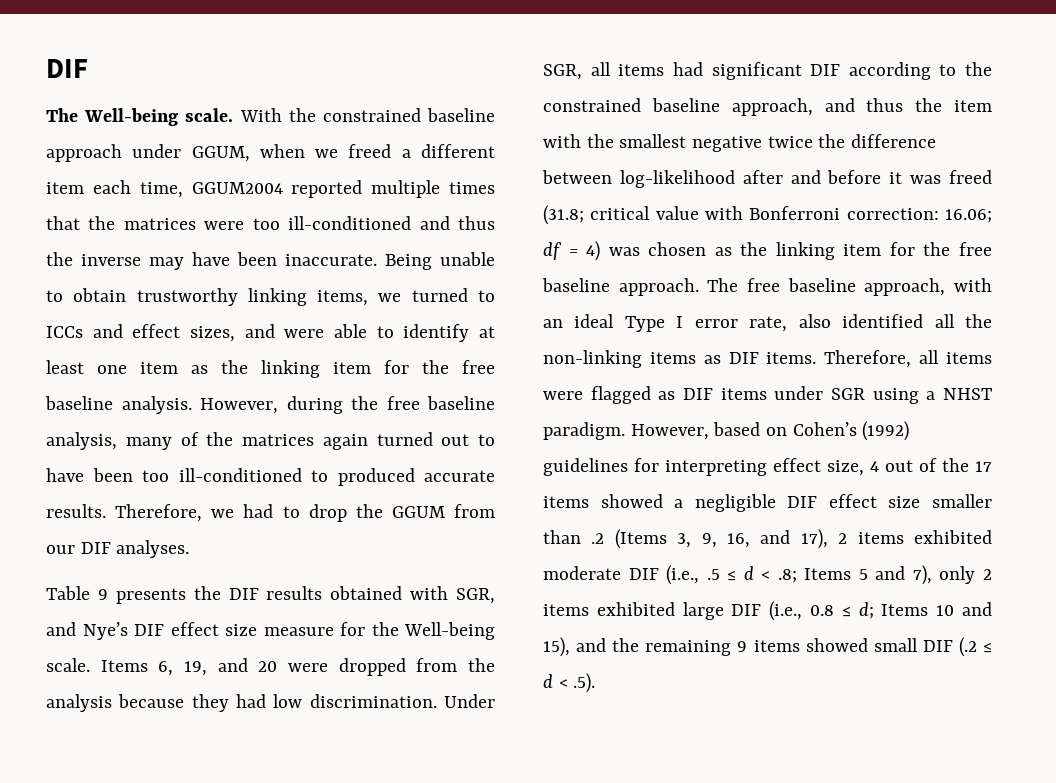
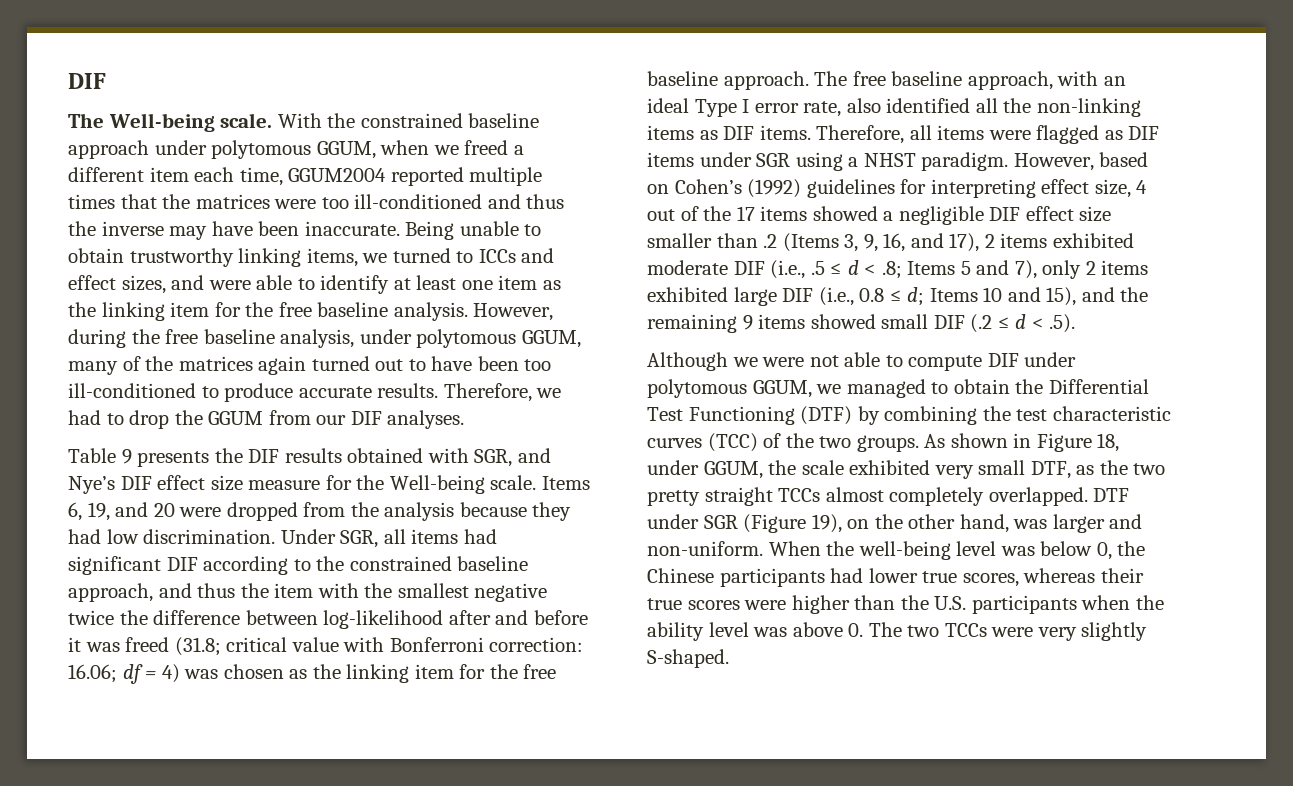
(182, 151) none -> [211,140,312,159] polytomous
(117, 441) none -> [359,329,581,348] under polytomous GGUM,
[337,468,415,486] produced -> [224,383,294,402] produce
(596, 683) none -> [647,352,1077,371] [647,379,1149,398] [647,406,1171,425] [647,433,1120,452] [647,460,1166,479] [647,487,1130,506] [647,514,1143,533] [647,541,1146,560] [647,568,1144,587] [647,595,1164,614] [647,622,1148,641] [647,649,729,668] // Although we were not able to compute DIF under polytomous GGUM, we managed to obtain the Differential Test Functioning (DTF) by combining the test characteristic curves (TCC) of the two groups. As shown in Figure 18, under GGUM, the scale exhibited very small DTF, as the two pretty straight TCCs almost completely overlapped. DTF under SGR (Figure 19), on the other hand, was larger and non-uniform. When the well-being level was below 0, the Chinese participants had lower true scores, whereas their true scores were higher than the U.S. participants when the ability level was above 0. The two TCCs were very slightly S-shaped.

